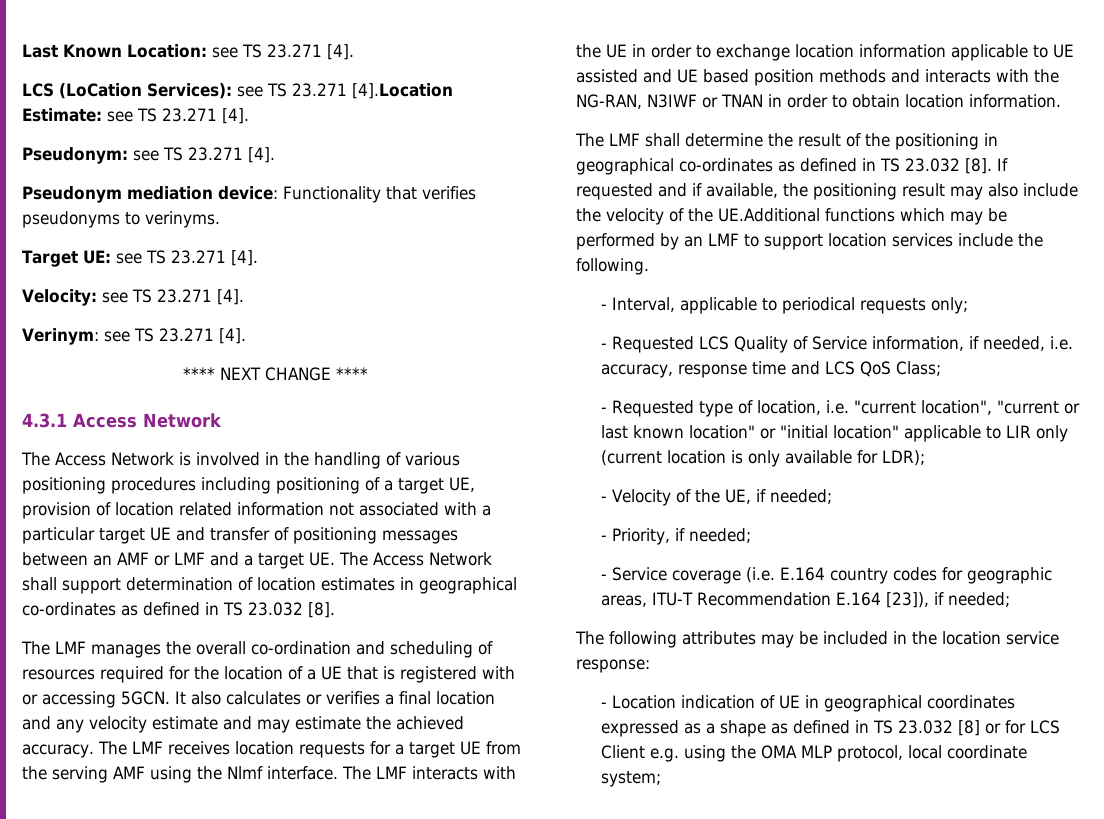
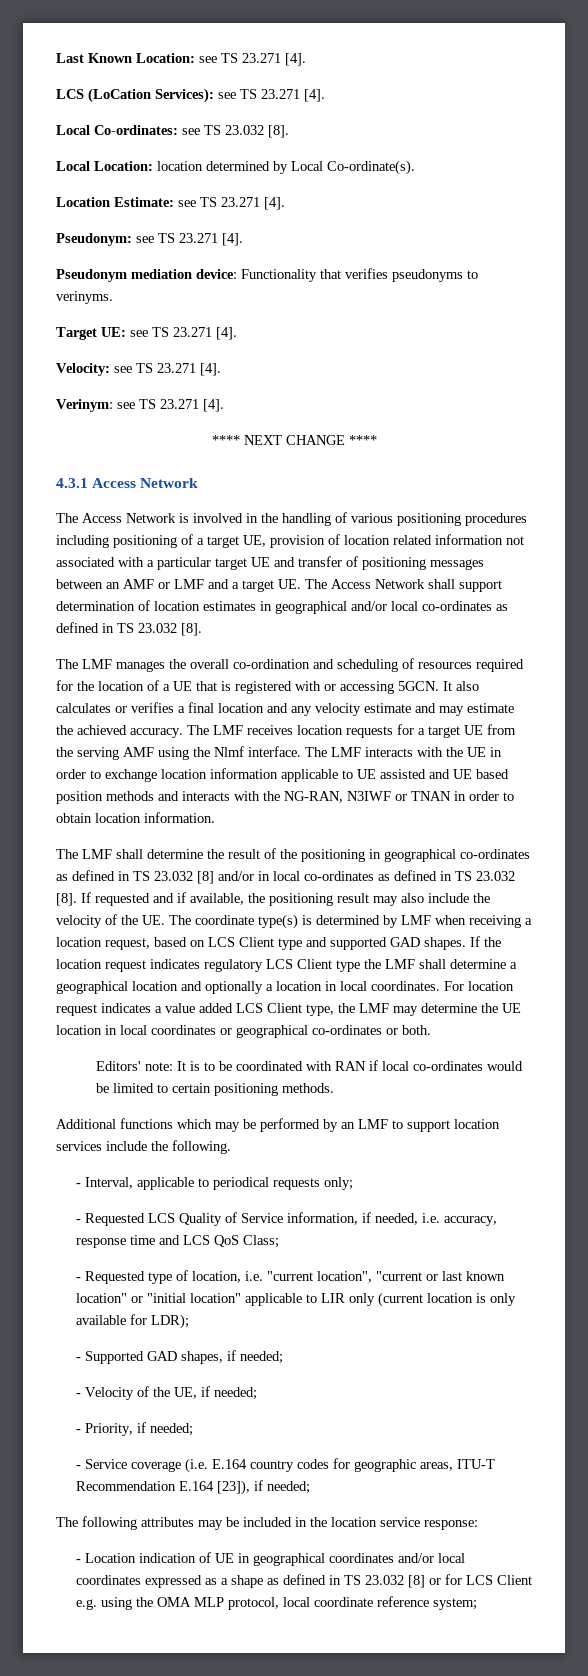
[352,83,453,99] [4].Location -> [304,89,325,102] [56,125,289,138] [56,160,415,175] [56,197,110,207] [4]. // Local Co-ordinates: see TS 23.032 [8]. // Local Location: location determined by Local Co-ordinate(s). // Location
(517, 585) none -> [351,601,418,611] and/or local
(960, 165) none -> [197,870,515,884] [8] and/or in local co-ordinates as defined in TS 23.032
[718,208,820,222] UE.Additional -> [142,914,532,929] [56,936,501,950] [56,959,517,972] [56,981,514,994] [56,1003,521,1016] [56,1025,431,1038] [95,1060,523,1071] [95,1083,334,1096] [56,1119,116,1129] UE. The coordinate type(s) is determined by LMF when receiving a location request, based on LCS Client type and supported GAD shapes. If the location request indicates regulatory LCS Client type the LMF shall determine a geographical location and optionally a location in local coordinates. For location request indicates a value added LCS Client type, the LMF may determine the UE location in local coordinates or geographical co-ordinates or both. // Editors' note: It is to be coordinated with RAN if local co-ordinates would be limited to certain positioning methods. // Additional
(925, 458) none -> [75,1350,283,1364] // - Supported GAD shapes, if needed;
(1015, 702) none -> [397,1553,465,1563] [75,1575,141,1585] and/or local coordinates
(1027, 752) none -> [376,1596,429,1607] reference

